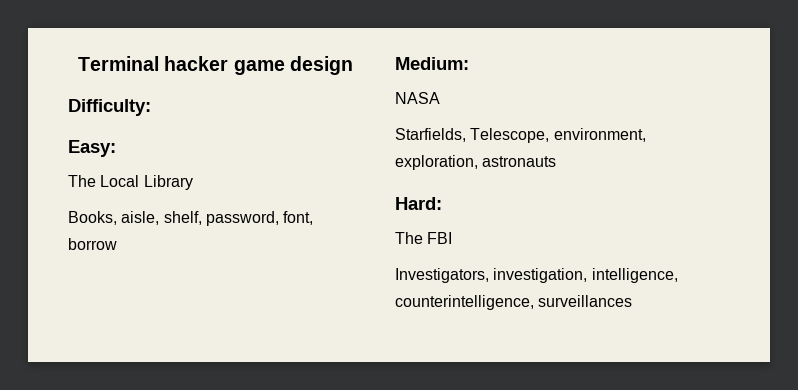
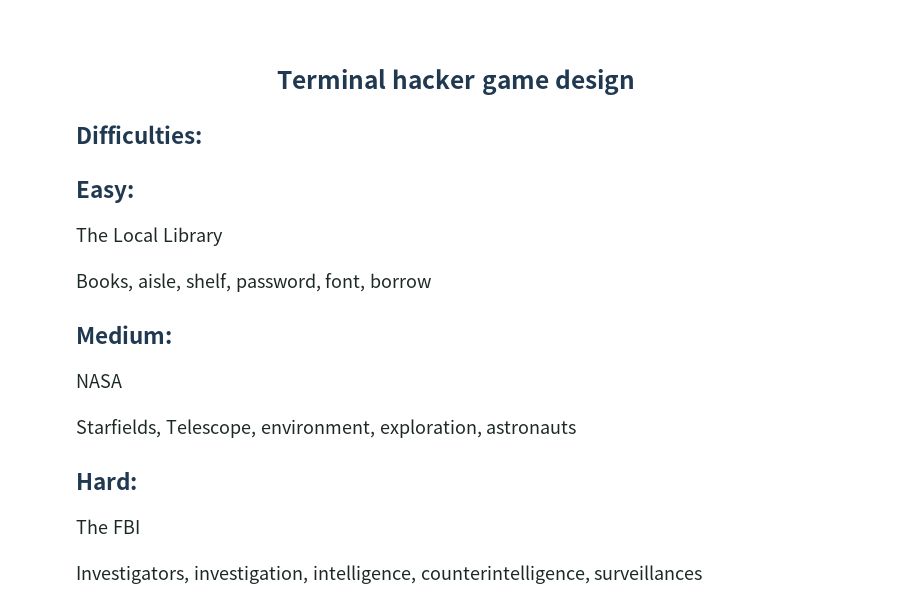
[68,99,151,116] Difficulty: -> [76,125,202,144] Difficulties:

